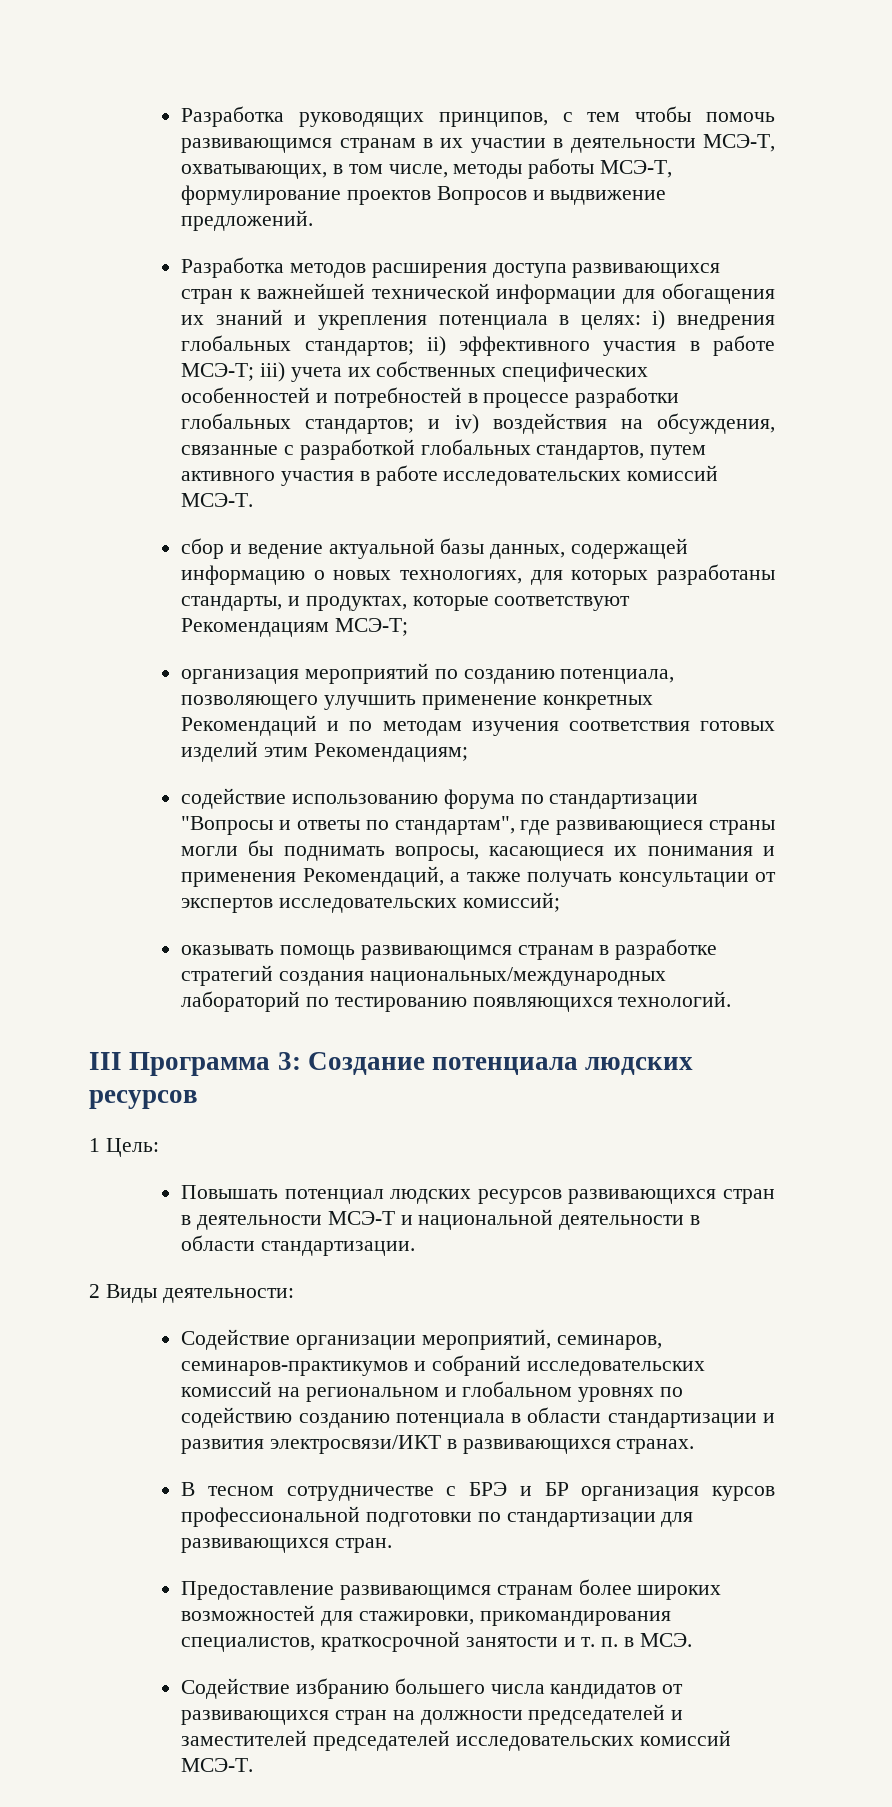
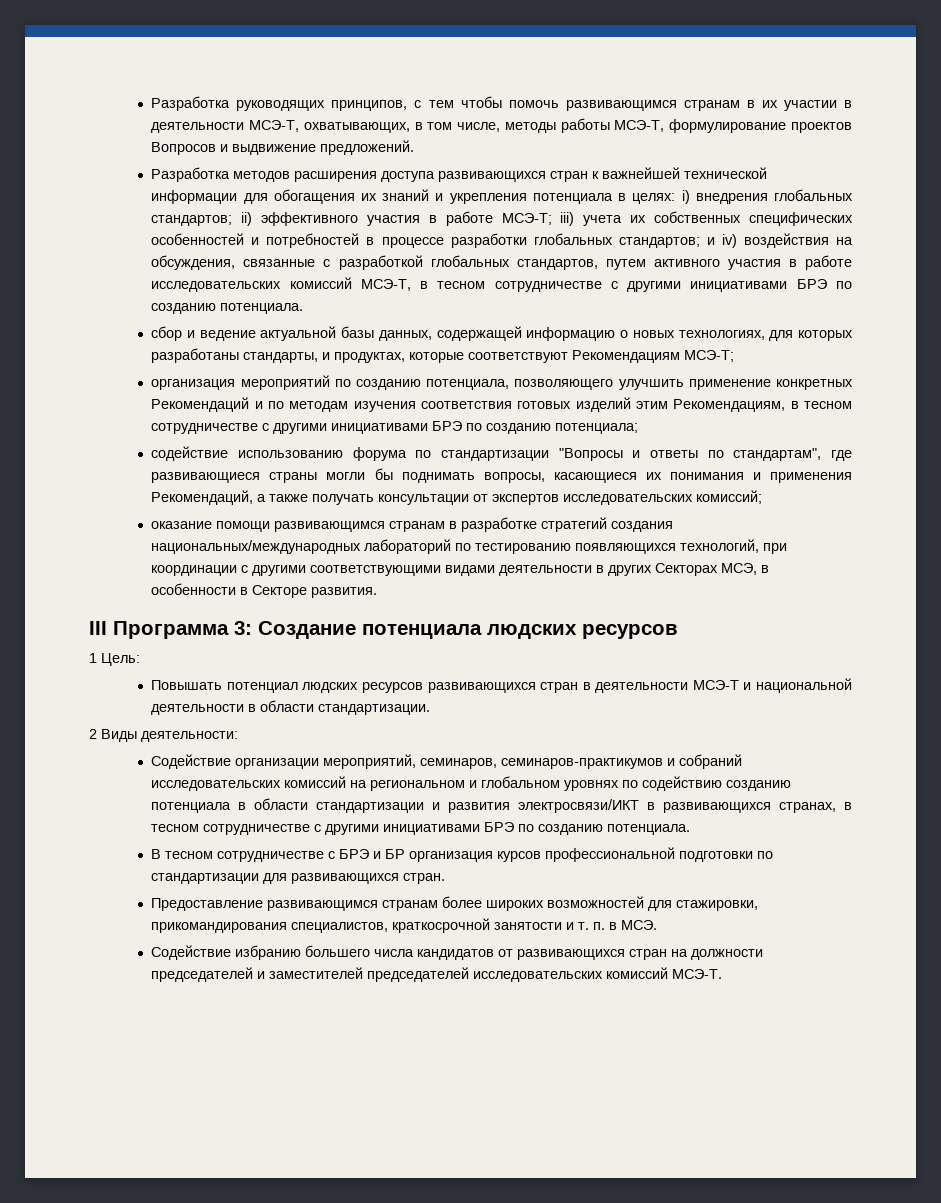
[181,493,254,507] МСЭ-Т. -> [360,279,852,292] [151,303,304,314] МСЭ-Т, в тесном сотрудничестве с другими инициативами БРЭ по созданию потенциала.
[313,743,468,762] Рекомендациям; -> [673,399,852,412] [151,421,639,434] Рекомендациям, в тесном сотрудничестве с другими инициативами БРЭ по созданию потенциала;
[181,945,356,960] оказывать помощь -> [151,521,271,532] оказание помощи
[618,991,732,1007] технологий. -> [680,539,788,554] [151,563,770,576] [151,583,378,598] технологий, при координации с другими соответствующими видами деятельности в других Секторах МСЭ, в особенности в Секторе развития.
[616,1439,695,1454] странах. -> [779,802,852,813] [151,822,691,835] странах, в тесном сотрудничестве с другими инициативами БРЭ по созданию потенциала.

